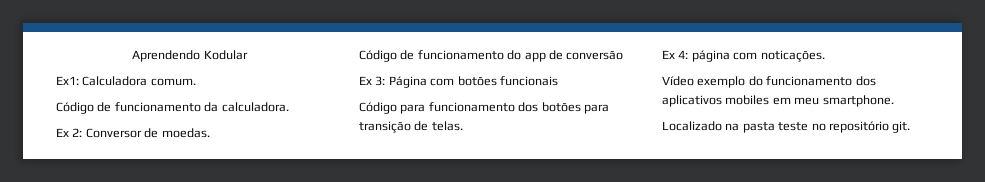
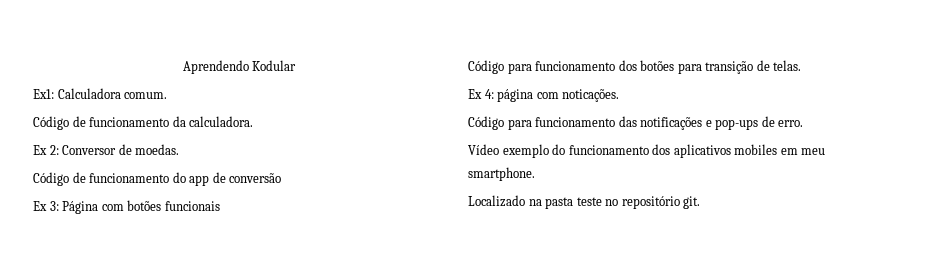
(825, 56) none -> [468,116,804,130] // Código para funcionamento das notificações e pop-ups de erro.

